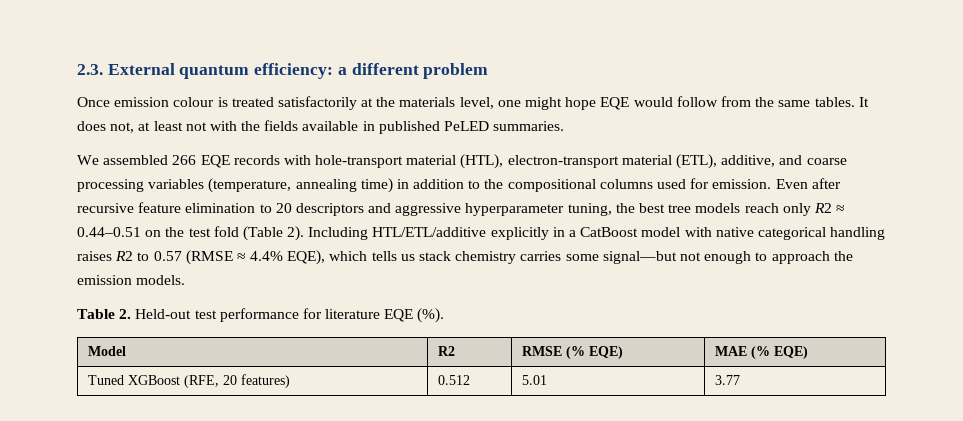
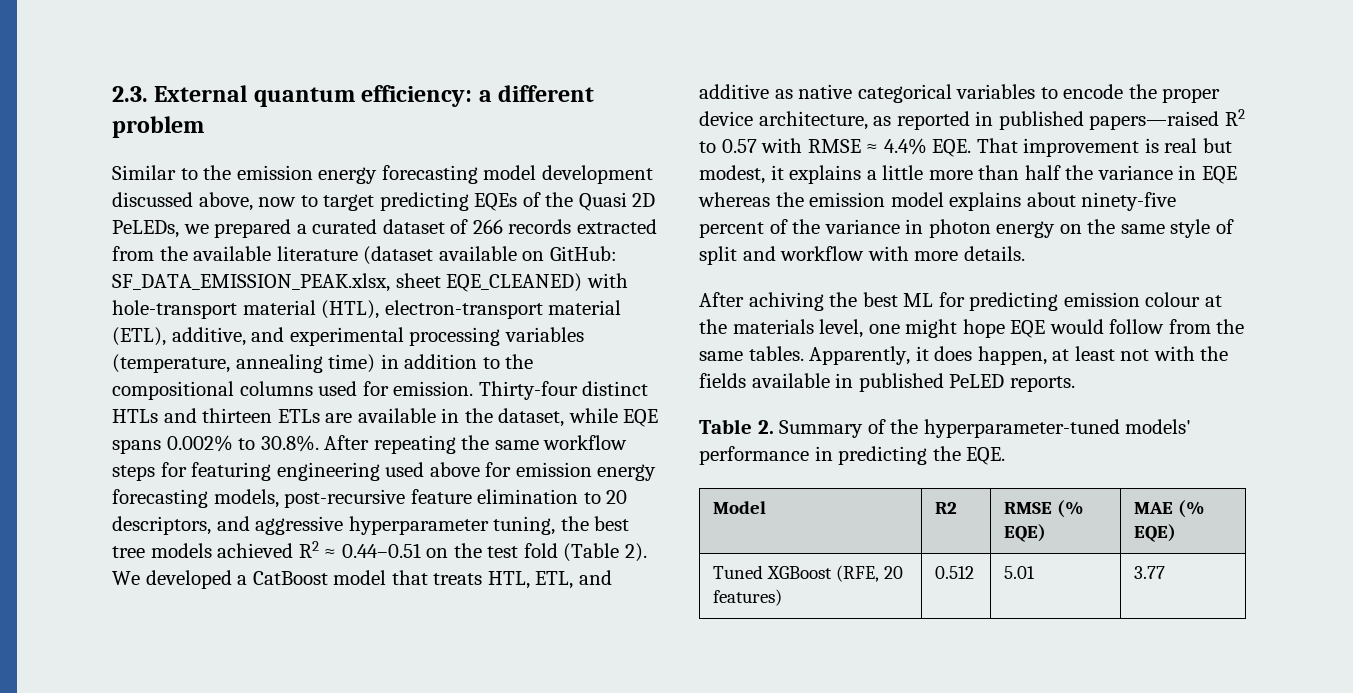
[77,96,357,110] Once emission colour is treated satisfactorily -> [112,165,653,184] [112,192,656,211] [112,219,657,238] [112,246,617,265] [112,273,628,292] [112,300,622,319] [112,327,584,346] [112,354,534,373] [112,381,649,400] [112,408,659,427] [112,435,628,454] [112,462,657,481] [112,489,628,508] [112,516,630,535] [112,541,647,562] [112,570,612,589] [699,84,1221,103] [699,109,1245,130] [699,138,1232,157] [699,165,1237,184] [698,192,1177,211] [699,219,1234,238] [699,246,1025,265] [699,292,1201,311] Similar to the emission energy forecasting model development discussed above, now to target predicting EQEs of the Quasi 2D PeLEDs, we prepared a curated dataset of 266 records extracted from the available literature (dataset available on GitHub: SF_DATA_EMISSION_PEAK.xlsx, sheet EQE_CLEANED) with hole-transport material (HTL), electron-transport material (ETL), additive, and experimental processing variables (temperature, annealing time) in addition to the compositional columns used for emission. Thirty-four distinct HTLs and thirteen ETLs are available in the dataset, while EQE spans 0.002% to 30.8%. After repeating the same workflow steps for featuring engineering used above for emission energy forecasting models, post-recursive feature elimination to 20 descriptors, and aggressive hyperparameter tuning, the best tree models achieved R2 ≈ 0.44–0.51 on the test fold (Table 2). We developed a CatBoost model that treats HTL, ETL, and additive as native categorical variables to encode the proper device architecture, as reported in published papers—raised R2 to 0.57 with RMSE ≈ 4.4% EQE. That improvement is real but modest, it explains a little more than half the variance in EQE whereas the emission model explains about ninety-five percent of the variance in photon energy on the same style of split and workflow with more details. // After achiving the best ML for predicting emission colour
[858,97,869,107] [77,121,135,133] It does not, -> [809,346,1047,365] Apparently, it does happen,
[493,121,565,131] [77,154,847,169] [77,178,841,193] [77,202,846,216] [77,226,886,241] [77,250,853,265] [77,275,186,285] [77,308,445,323] summaries. // We assembled 266 EQE records with hole-transport material (HTL), electron-transport material (ETL), additive, and coarse processing variables (temperature, annealing time) in addition to the compositional columns used for emission. Even after recursive feature elimination to 20 descriptors and aggressive hyperparameter tuning, the best tree models reach only R2 ≈ 0.44–0.51 on the test fold (Table 2). Including HTL/ETL/additive explicitly in a CatBoost model with native categorical handling raises R2 to 0.57 (RMSE ≈ 4.4% EQE), which tells us stack chemistry carries some signal—but not enough to approach the emission models. // Table 2. Held-out test performance for literature EQE (%). -> [1009,376,1075,392] [699,419,1192,438] [699,446,1006,465] reports. // Table 2. Summary of the hyperparameter-tuned models' performance in predicting the EQE.

